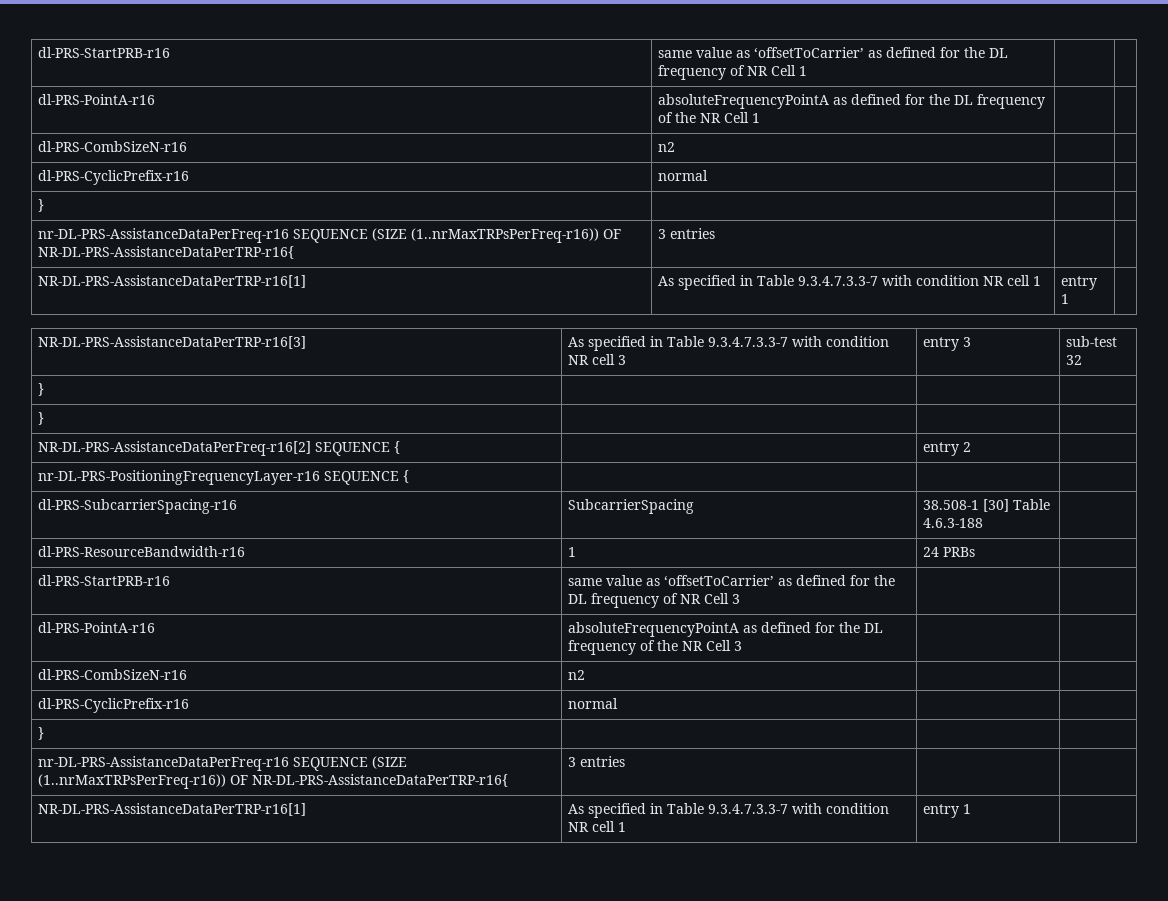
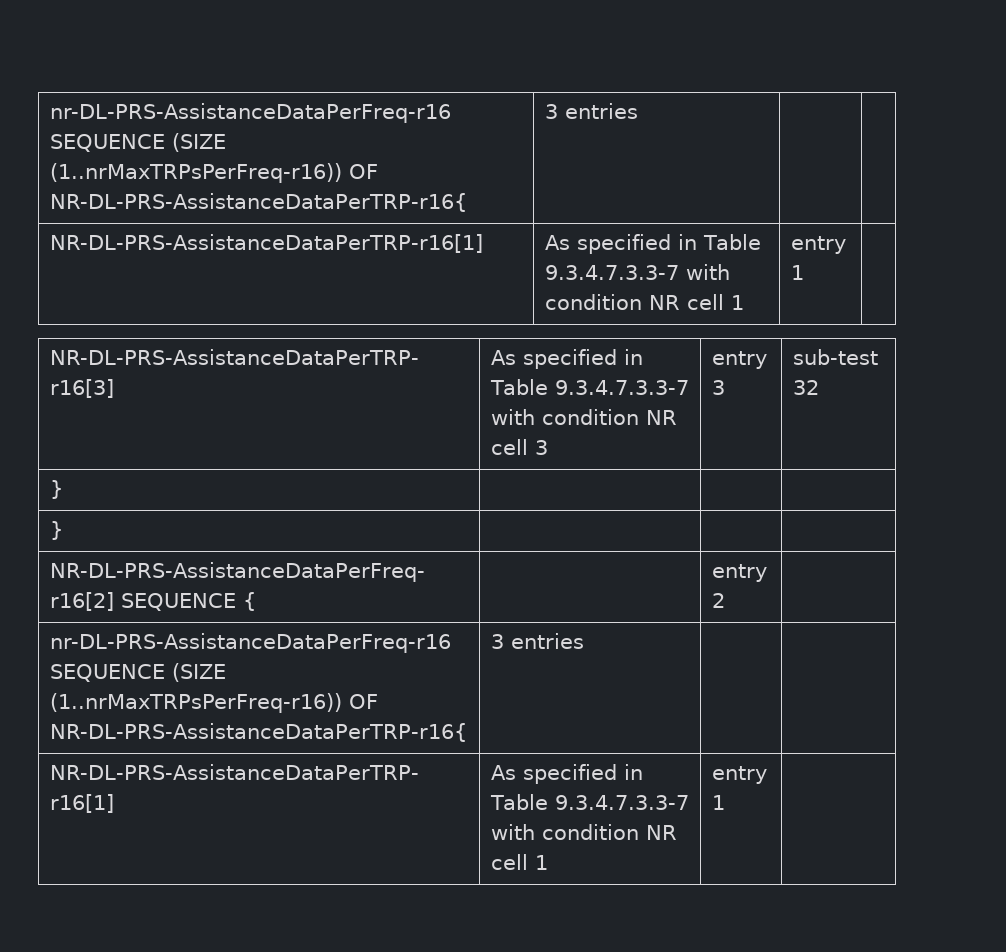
[38,47,171,58] [658,47,1009,58] [658,65,808,80] [38,94,156,105] [658,94,1046,109] [658,112,761,123] [38,141,188,152] [658,142,676,152] [38,170,190,185] [658,170,709,181] [38,199,45,212] dl-PRS-StartPRB-r16 | same value as ‘offsetToCarrier’ as defined for the DL frequency of NR Cell 1 | | // dl-PRS-PointA-r16 | absoluteFrequencyPointA as defined for the DL frequency of the NR Cell 1 | | // dl-PRS-CombSizeN-r16 | n2 | | // dl-PRS-CyclicPrefix-r16 | normal | | // } | | | // -> (49, 113) none
[38,470,410,485] [38,499,238,514] [568,499,695,514] [923,499,1051,512] [923,518,984,528] [38,546,246,557] [568,547,577,557] [923,547,976,557] [38,575,171,586] [568,575,896,586] [568,593,741,608] [38,622,156,633] [568,622,884,637] [568,640,743,655] [38,669,188,680] [568,670,586,680] [38,698,190,713] [568,698,619,709] [38,727,45,740] // nr-DL-PRS-PositioningFrequencyLayer-r16 SEQUENCE { | | | // dl-PRS-SubcarrierSpacing-r16 | SubcarrierSpacing | 38.508-1 [30] Table 4.6.3-188 | // dl-PRS-ResourceBandwidth-r16 | 1 | 24 PRBs | // dl-PRS-StartPRB-r16 | same value as ‘offsetToCarrier’ as defined for the DL frequency of NR Cell 3 | | // dl-PRS-PointA-r16 | absoluteFrequencyPointA as defined for the DL frequency of the NR Cell 3 | | // dl-PRS-CombSizeN-r16 | n2 | | // dl-PRS-CyclicPrefix-r16 | normal | | // } | | | -> (725, 600) none

